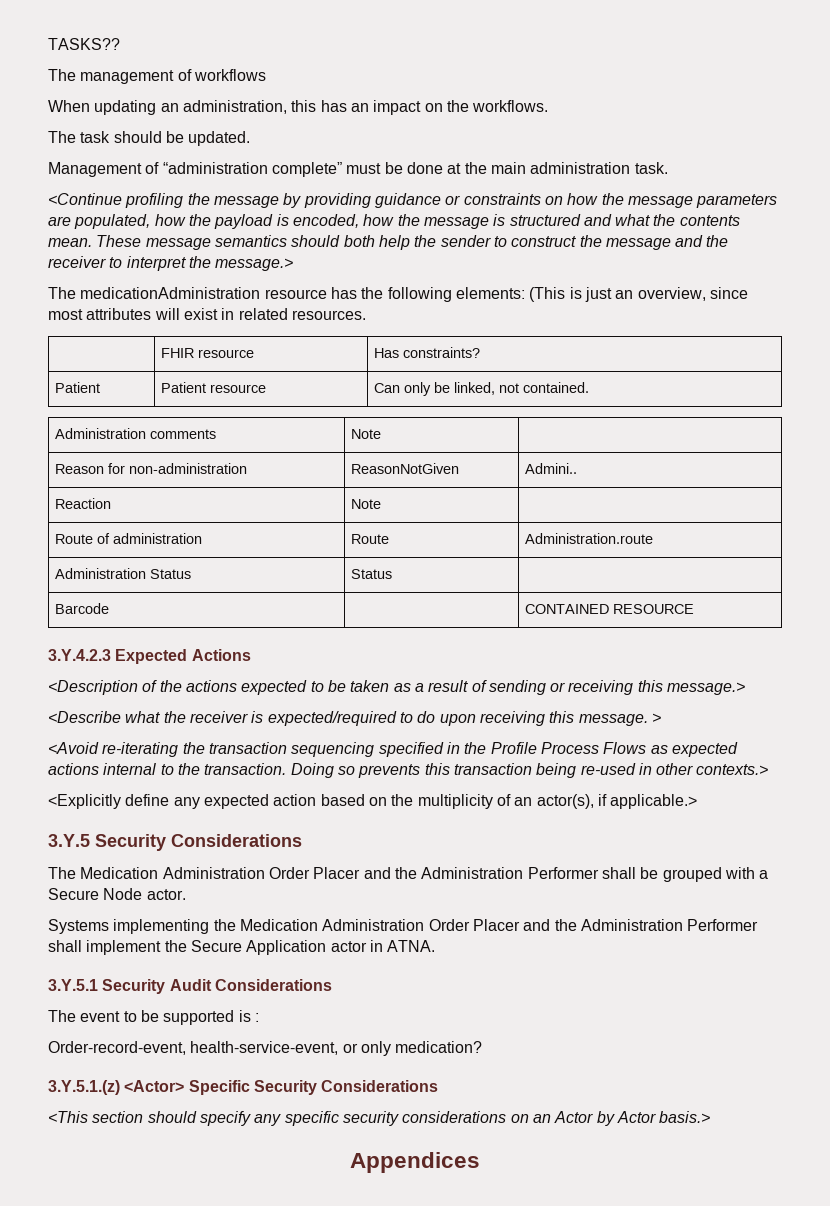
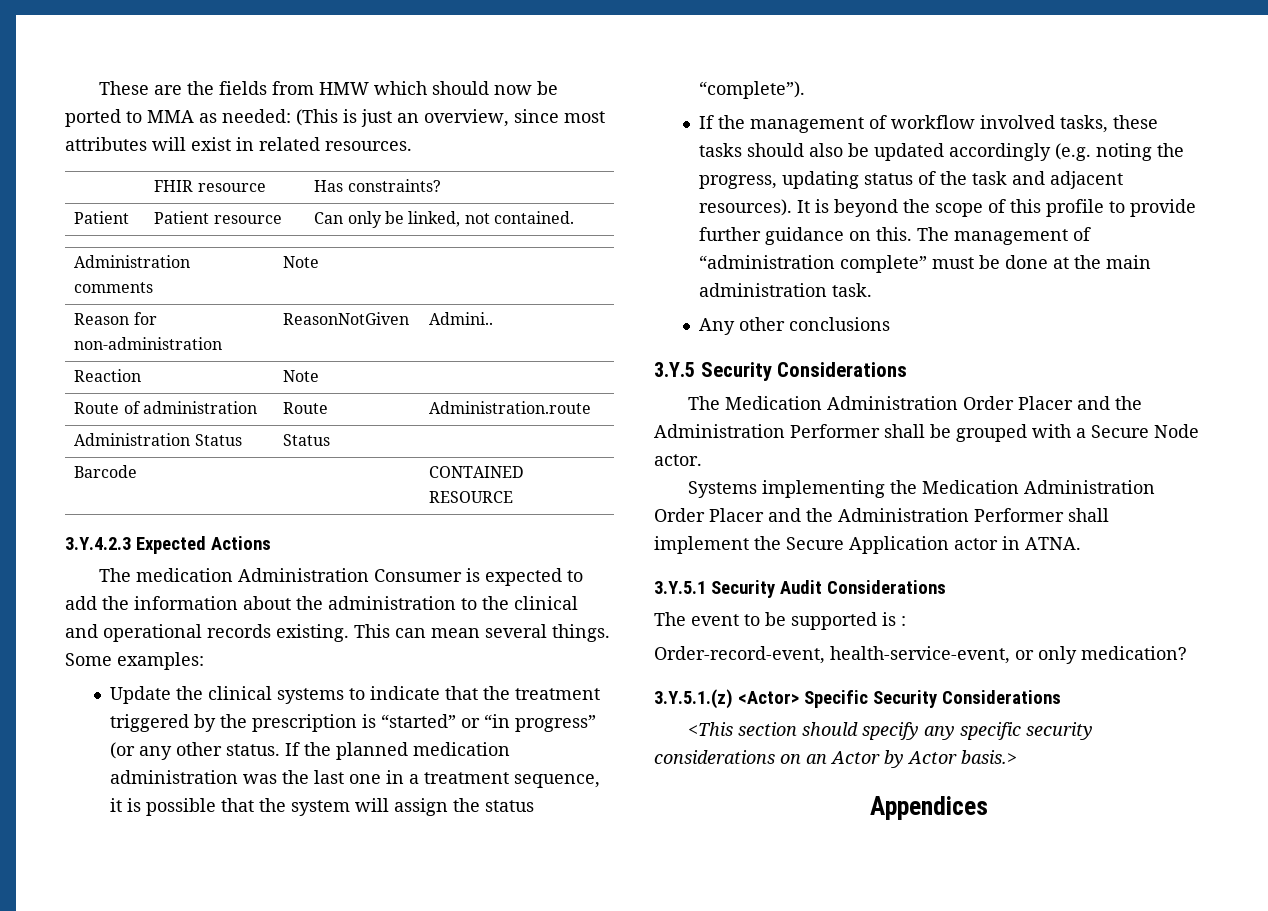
[48,38,120,50] [48,69,266,84] [48,100,549,115] [48,131,251,146] [48,162,668,177] [48,193,778,208] [48,214,740,229] [48,235,729,250] [48,256,294,271] [48,287,525,302] TASKS?? // The management of workflows // When updating an administration, this has an impact on the workflows. // The task should be updated. // Management of “administration complete” must be done at the main administration task. // <Continue profiling the message by providing guidance or constraints on how the message parameters are populated, how the payload is encoded, how the message is structured and what the contents mean. These message semantics should both help the sender to construct the message and the receiver to interpret the message.> // The medicationAdministration resource has the following elements: -> [99,81,559,95] [65,109,291,127] These are the fields from HMW which should now be ported to MMA as needed:
[48,680,746,695] [48,711,661,726] [48,742,738,757] [48,763,769,778] [48,794,698,809] <Description of the actions expected to be taken as a result of sending or receiving this message.> // <Describe what the receiver is expected/required to do upon receiving this message. > // <Avoid re-iterating the transaction sequencing specified in the Profile Process Flows as expected actions internal to the transaction. Doing so prevents this transaction being re-used in other contexts.> // <Explicitly define any expected action based on the multiplicity of an actor(s), if applicable.> -> [99,568,584,586] [65,596,578,610] [65,624,610,642] [65,652,204,670] [110,686,601,704] [110,714,597,732] [110,742,511,760] [110,770,601,788] [110,798,535,816] [699,81,806,99] [699,115,1159,133] [699,143,1185,161] [699,171,1124,189] [699,199,1197,217] [699,227,1092,245] [699,255,1152,273] [699,283,873,297] [699,317,891,335] The medication Administration Consumer is expected to add the information about the administration to the clinical and operational records existing. This can mean several things. Some examples: // Update the clinical systems to indicate that the treatment triggered by the prescription is “started” or “in progress” (or any other status. If the planned medication administration was the last one in a treatment sequence, it is possible that the system will assign the status “complete”). // If the management of workflow involved tasks, these tasks should also be updated accordingly (e.g. noting the progress, updating status of the task and adjacent resources). It is beyond the scope of this profile to provide further guidance on this. The management of “administration complete” must be done at the main administration task. // Any other conclusions

